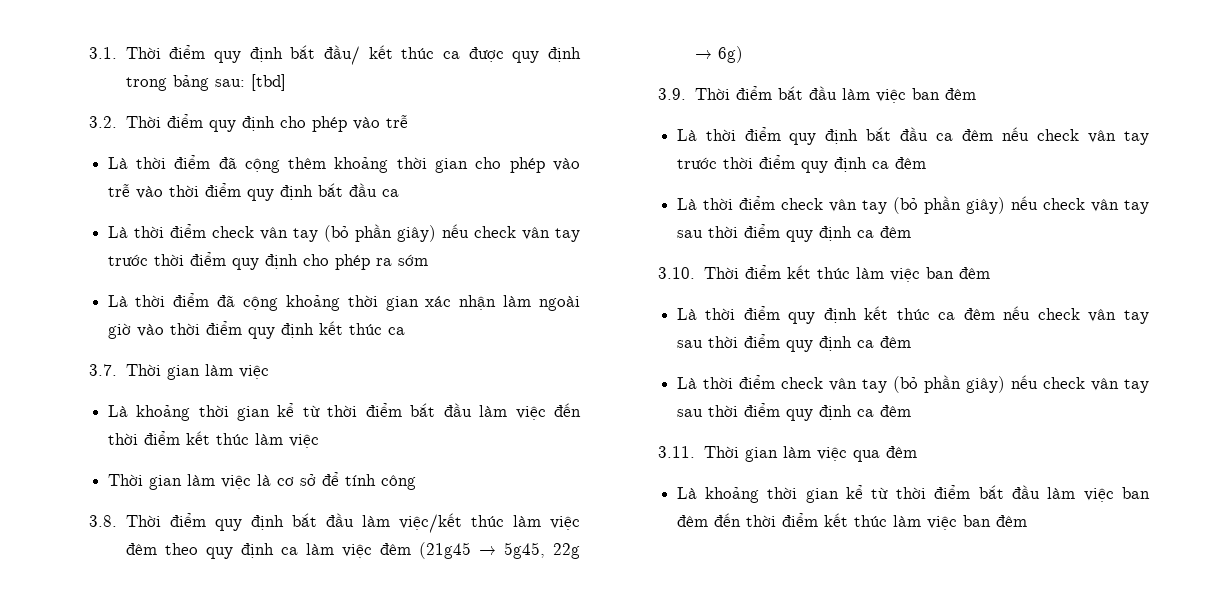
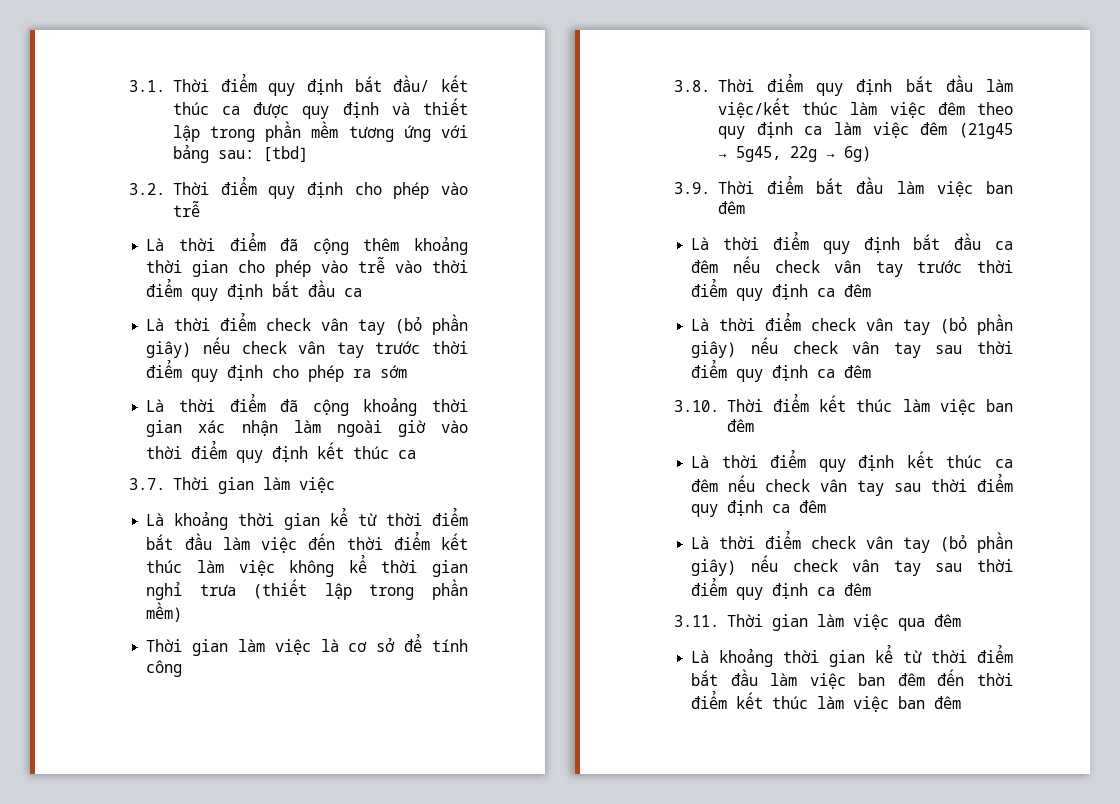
[125,77,167,91] trong -> [391,98,468,115] [172,121,468,142] và thiết lập trong phần mềm tương ứng với
(319, 441) none -> [289,555,468,577] [146,579,468,600] [146,602,183,622] không kể thời gian nghỉ trưa (thiết lập trong phần mềm)

